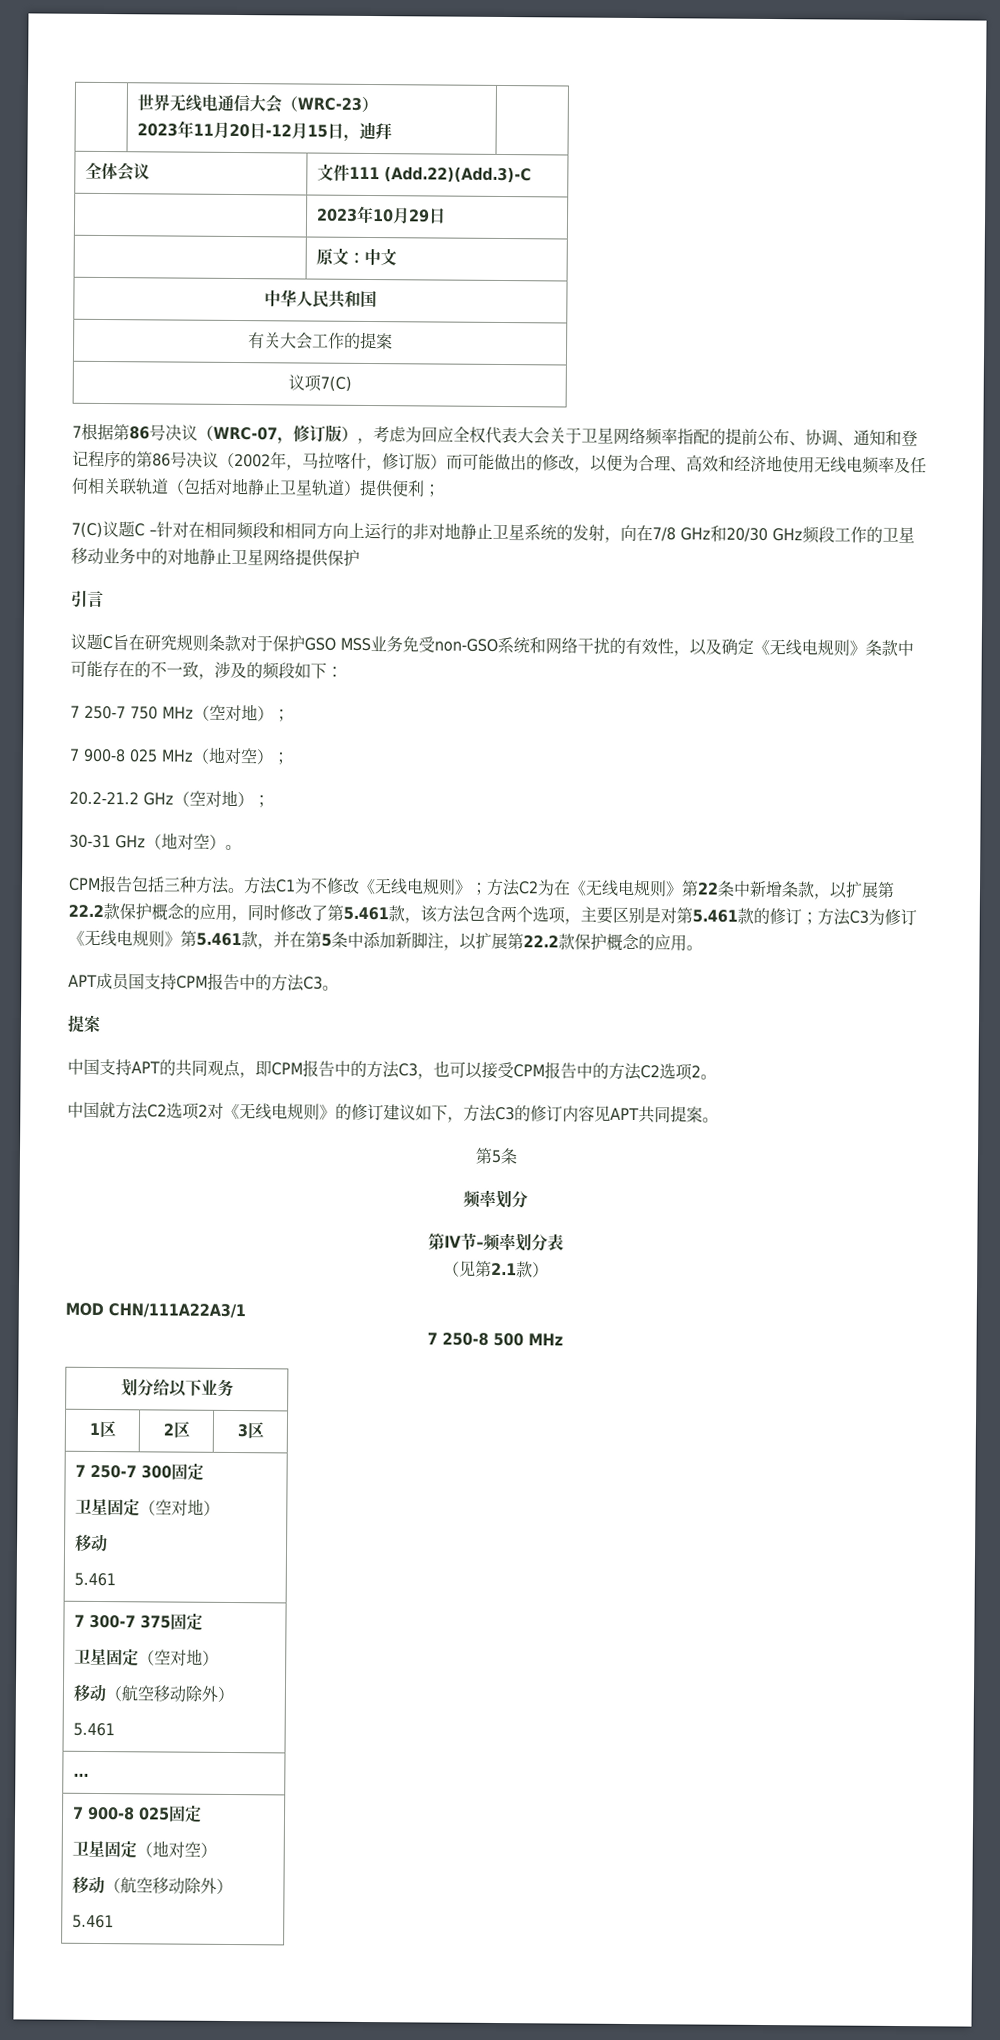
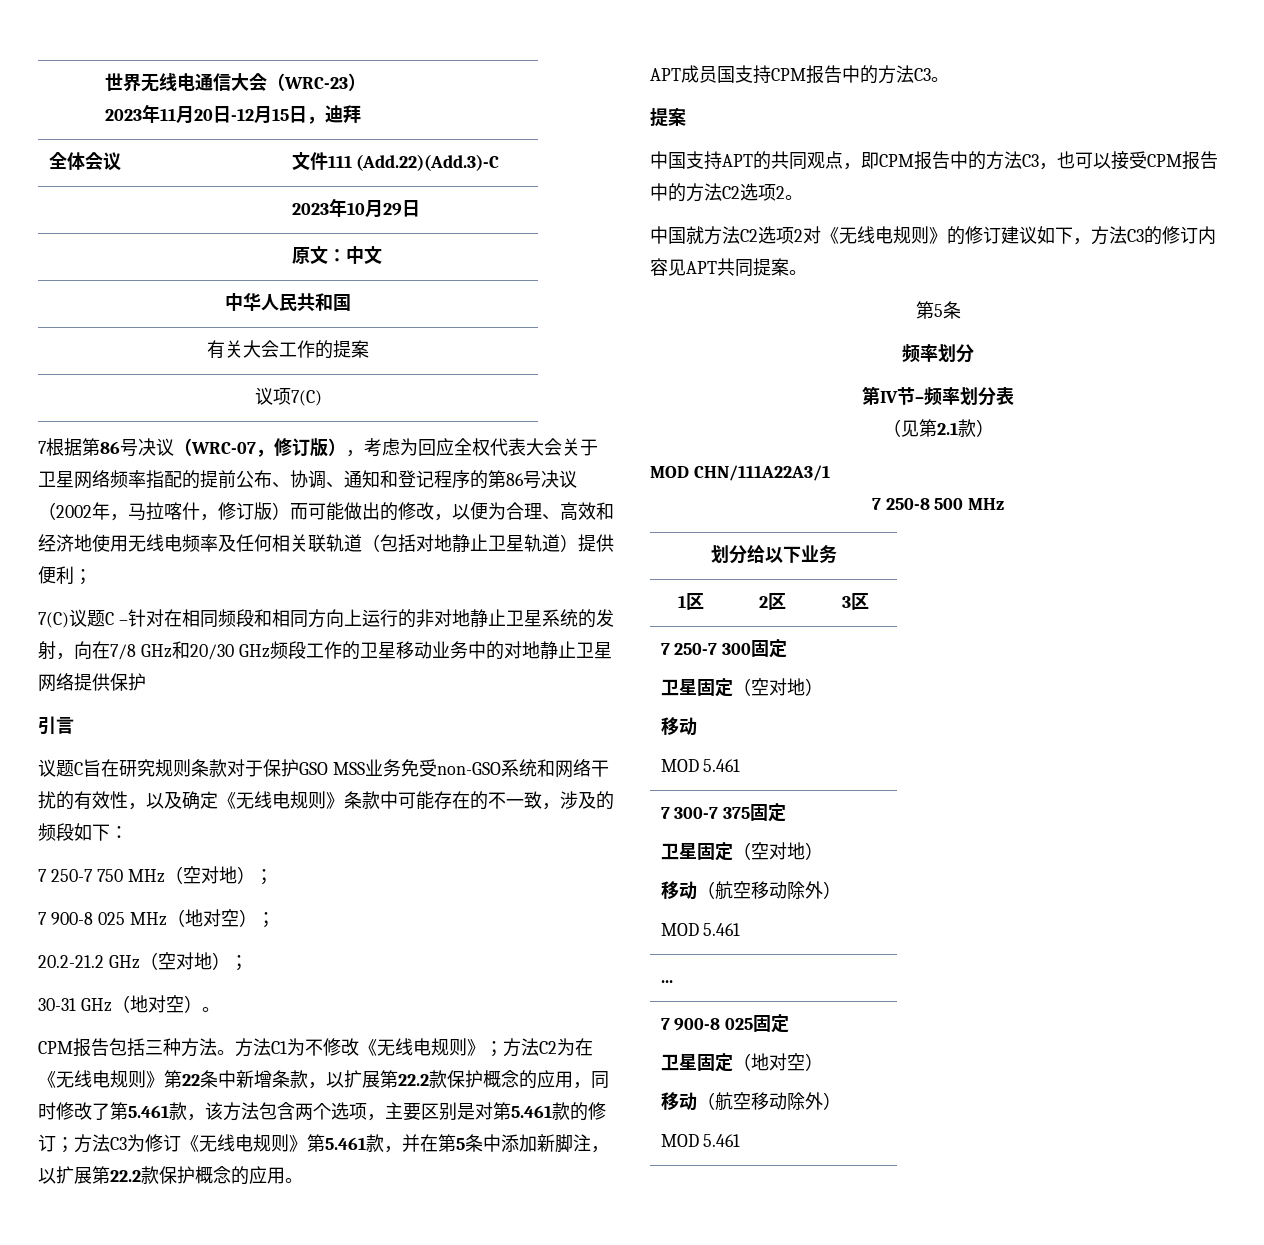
(109, 1543) none -> [660,759,699,772] MOD
(235, 1694) none -> [660,923,699,936] MOD
(234, 1886) none -> [660,1134,699,1147] MOD

